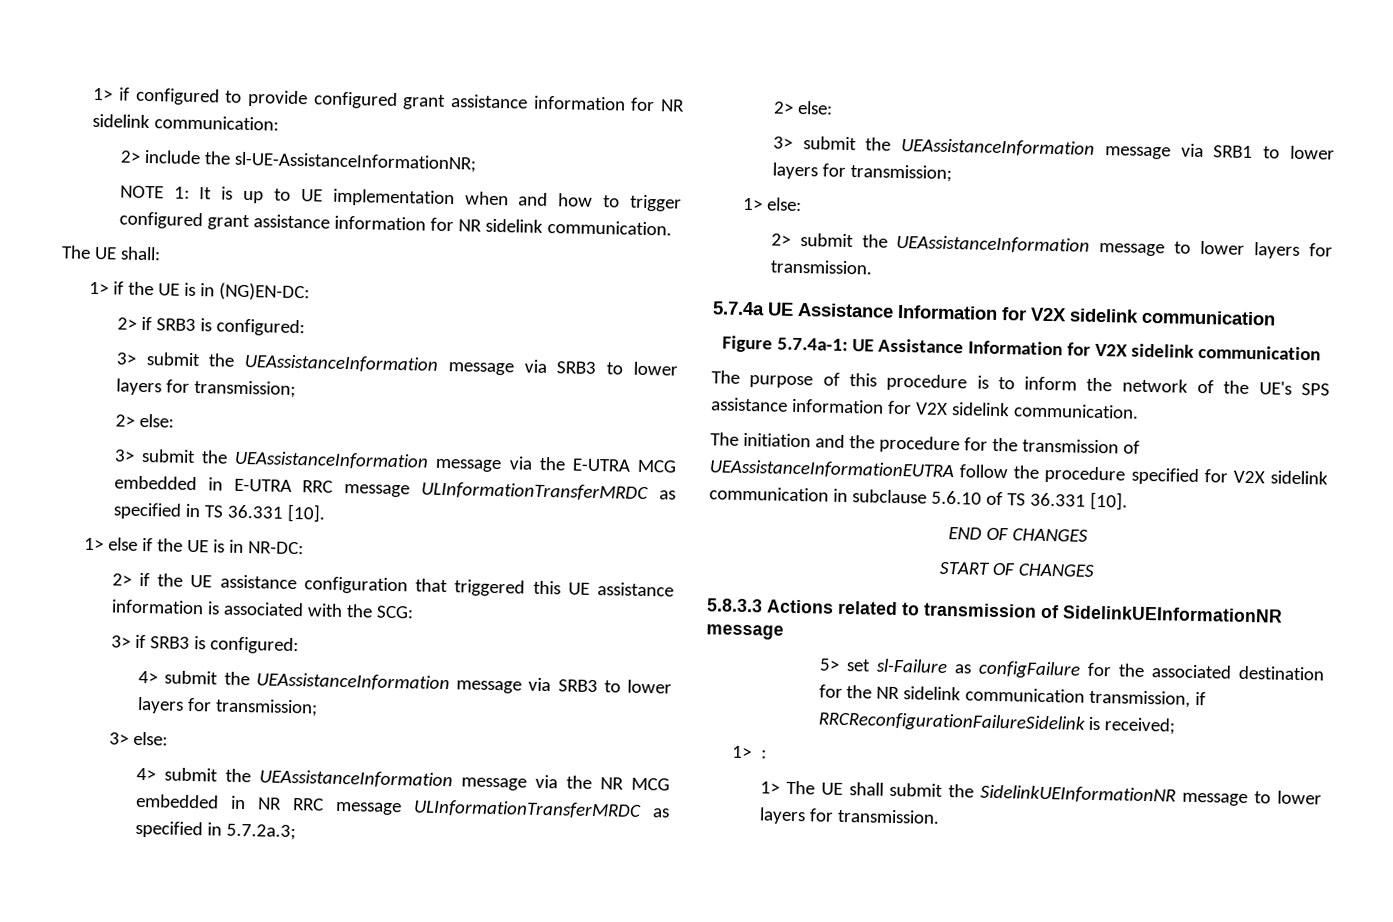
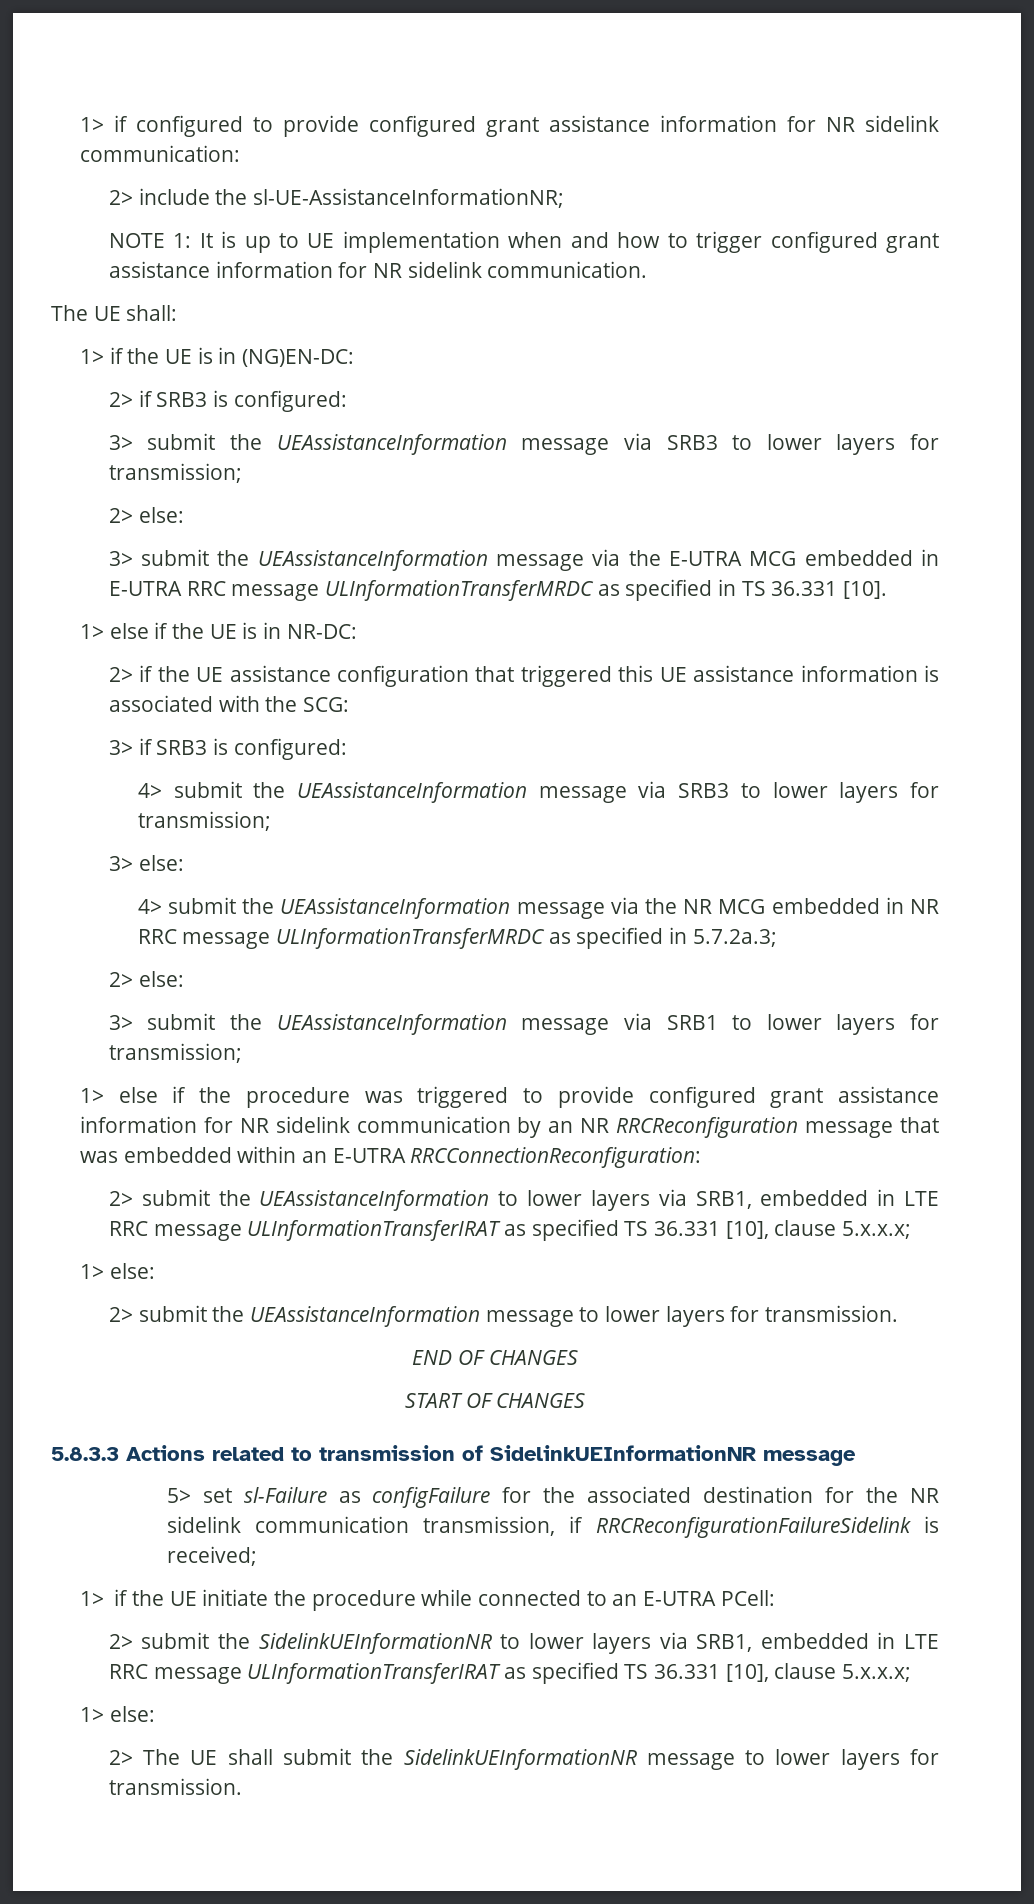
(952, 173) none -> [79,1086,940,1108] [79,1116,939,1138] [79,1146,702,1168] [108,1189,940,1211] [108,1219,911,1241] // 1> else if the procedure was triggered to provide configured grant assistance information for NR sidelink communication by an NR RRCReconfiguration message that was embedded within an E-UTRA RRCConnectionReconfiguration: // 2> submit the UEAssistanceInformation to lower layers via SRB1, embedded in LTE RRC message ULInformationTransferIRAT as specified TS 36.331 [10], clause 5.x.x.x;
[712,301,1276,326] [722,335,1321,361] [711,370,1330,396] [711,397,1139,419] [710,432,1140,454] [709,459,1328,485] [709,486,1128,511] // 5.7.4a UE Assistance Information for V2X sidelink communication // Figure 5.7.4a-1: UE Assistance Information for V2X sidelink communication // The purpose of this procedure is to inform the network of the UE's SPS assistance information for V2X sidelink communication. // The initiation and the procedure for the transmission of UEAssistanceInformationEUTRA follow the procedure specified for V2X sidelink communication in subclause 5.6.10 of TS 36.331 [10]. -> (898, 1313) none
[760,749,767,759] [759,781,780,794] : // 1> -> [114,1589,775,1611] [108,1632,939,1654] [108,1662,911,1684] [79,1706,155,1722] [108,1750,133,1765] if the UE initiate the procedure while connected to an E-UTRA PCell: // 2> submit the SidelinkUEInformationNR to lower layers via SRB1, embedded in LTE RRC message ULInformationTransferIRAT as specified TS 36.331 [10], clause 5.x.x.x; // 1> else: // 2>

